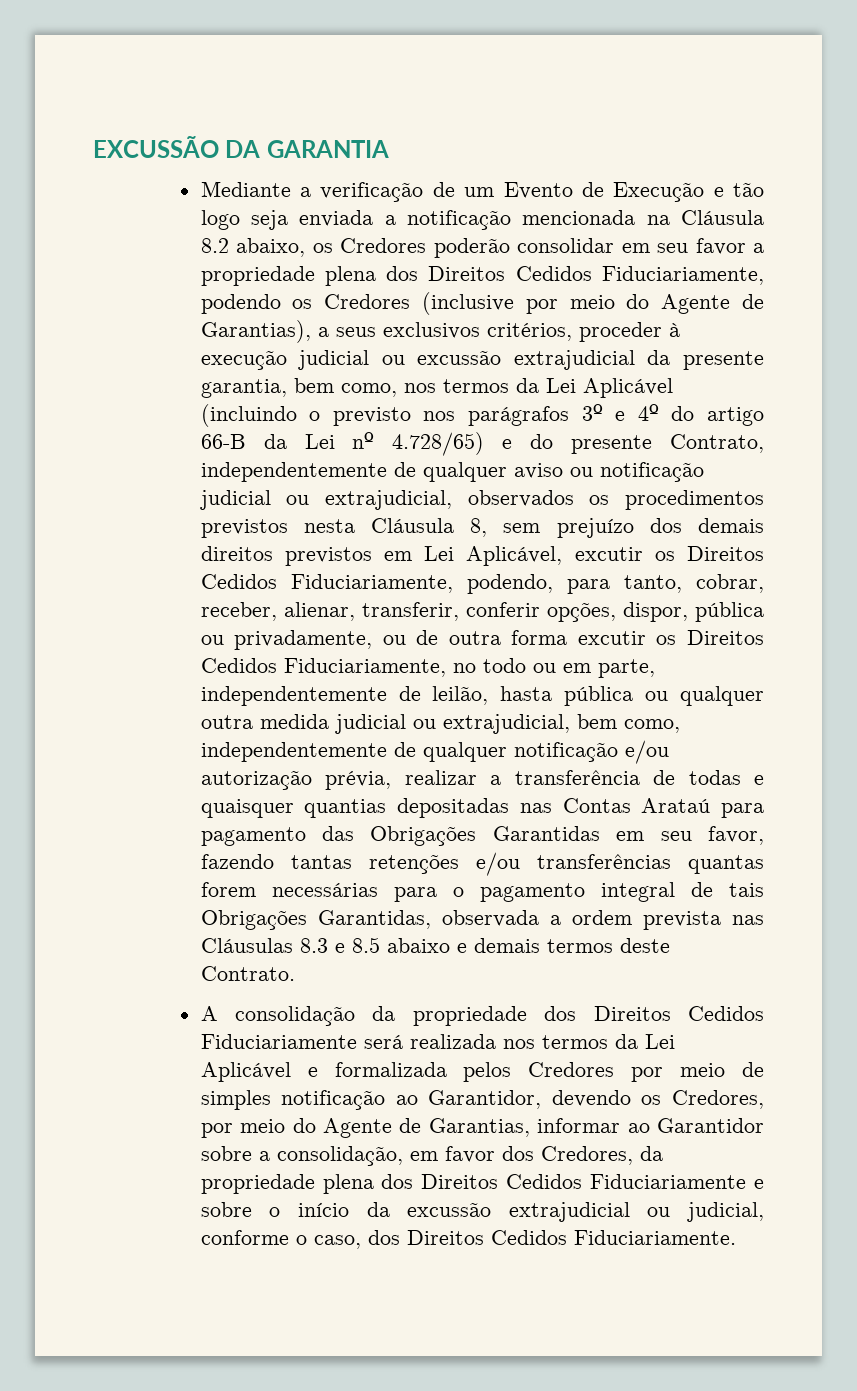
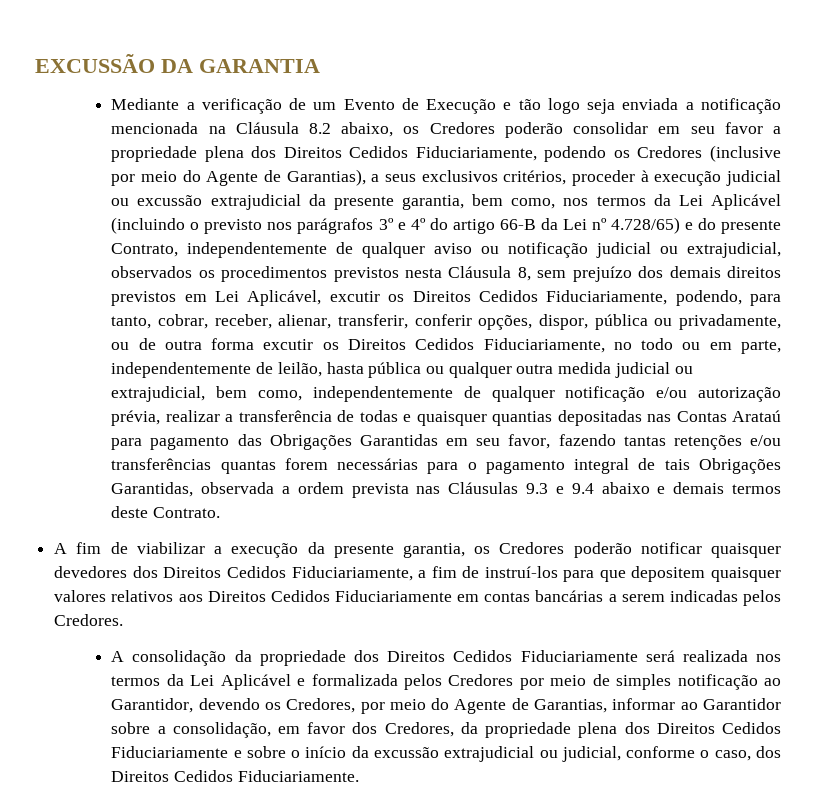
[299,937,380,953] 8.3 e 8.5 -> [526,483,594,494] 9.3 e 9.4
(295, 973) none -> [54,542,781,558] [54,566,781,582] [54,590,782,606] [54,614,124,626] // A fim de viabilizar a execução da presente garantia, os Credores poderão notificar quaisquer devedores dos Direitos Cedidos Fiduciariamente, a fim de instruí-los para que depositem quaisquer valores relativos aos Direitos Cedidos Fiduciariamente em contas bancárias a serem indicadas pelos Credores.

